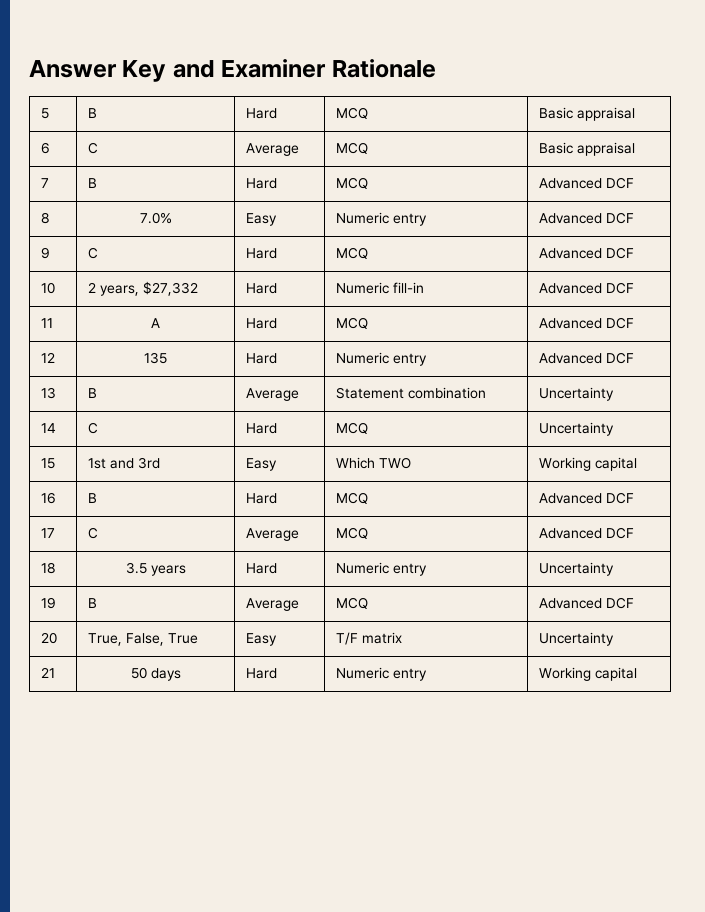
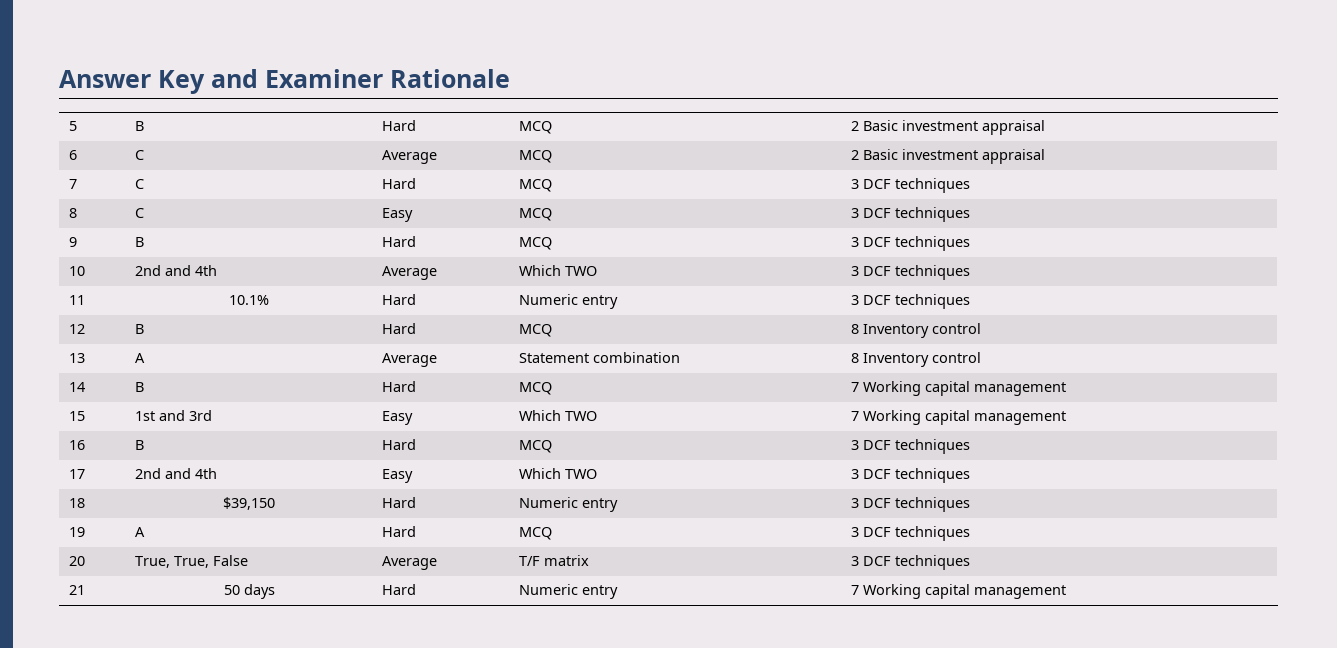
[539,107,574,119] Basic -> [850,120,978,131] 2 Basic investment
[539,142,574,154] Basic -> [850,149,978,160] 2 Basic investment
[88,178,98,188] [246,178,278,189] [336,177,369,189] [539,177,635,189] [41,212,50,224] [139,212,172,224] [246,213,278,226] [336,212,428,226] [539,212,635,224] [41,247,51,259] [88,247,99,259] [246,248,278,259] [336,247,369,259] [539,247,635,259] [41,282,56,294] [88,281,199,296] [246,283,278,294] [336,282,425,294] [539,282,635,294] | B | Hard | MCQ | Advanced DCF // 8 | 7.0% | Easy | Numeric entry | Advanced DCF // 9 | C | Hard | MCQ | Advanced DCF // 10 | 2 years, $27,332 | Hard | Numeric fill-in | Advanced DCF -> [134,179,144,189] [381,178,416,189] [518,179,552,192] [850,178,970,193] [68,208,77,218] [134,208,144,218] [381,208,413,222] [518,208,552,221] [850,207,970,222] [68,237,77,247] [134,237,144,247] [381,236,416,247] [518,237,552,250] [850,236,970,251] [68,266,85,276] [134,265,217,276] [381,266,437,280] [518,265,597,276] [850,265,970,280] | C | Hard | MCQ | 3 DCF techniques // 8 | C | Easy | MCQ | 3 DCF techniques // 9 | B | Hard | MCQ | 3 DCF techniques // 10 | 2nd and 4th | Average | Which TWO | 3 DCF techniques
[151,318,160,328] [246,318,278,329] [336,317,369,329] [539,317,635,329] [41,352,56,363] [144,352,167,364] [246,353,278,364] [336,352,428,366] [539,352,635,364] A | Hard | MCQ | Advanced DCF // 12 | 135 | Hard | Numeric entry | Advanced DCF -> [229,295,269,305] [381,294,416,305] [518,294,618,309] [850,294,970,309] [68,324,85,334] [134,324,144,334] [381,323,416,334] [518,324,552,337] [850,323,981,338] 10.1% | Hard | Numeric entry | 3 DCF techniques // 12 | B | Hard | MCQ | 8 Inventory control
[88,388,98,398] B -> [134,353,145,363] A
[539,387,615,401] Uncertainty -> [850,352,981,367] 8 Inventory control
[88,422,99,434] [246,423,278,434] [336,422,369,434] [539,422,615,436] C | Hard | MCQ | Uncertainty -> [134,382,144,392] [381,381,416,392] [518,382,552,395] [850,381,1066,396] B | Hard | MCQ | 7 Working capital management
[539,457,638,471] Working capital -> [850,410,1066,425] 7 Working capital management
[539,492,635,504] Advanced DCF -> [850,439,970,454] 3 DCF techniques
[88,527,99,539] [246,528,300,541] [336,527,369,539] [539,527,635,539] C | Average | MCQ | Advanced DCF -> [134,468,217,479] [381,469,413,483] [518,468,597,479] [850,468,970,483] 2nd and 4th | Easy | Which TWO | 3 DCF techniques
[125,562,186,576] [246,563,278,574] [336,562,428,576] [539,562,615,576] 3.5 years | Hard | Numeric entry | Uncertainty -> [223,497,275,510] [381,497,416,508] [518,497,618,512] [850,497,970,512] $39,150 | Hard | Numeric entry | 3 DCF techniques
[88,598,98,608] [246,598,300,611] [336,597,369,609] [539,597,635,609] B | Average | MCQ | Advanced DCF -> [134,527,145,537] [381,526,416,537] [518,527,552,540] [850,526,970,541] A | Hard | MCQ | 3 DCF techniques
[126,633,199,646] [246,633,278,646] False, True | Easy -> [173,555,248,568] [381,556,437,570] True, False | Average
[539,632,615,646] Uncertainty -> [850,555,970,570] 3 DCF techniques
[539,667,638,681] Working capital -> [850,584,1066,599] 7 Working capital management

